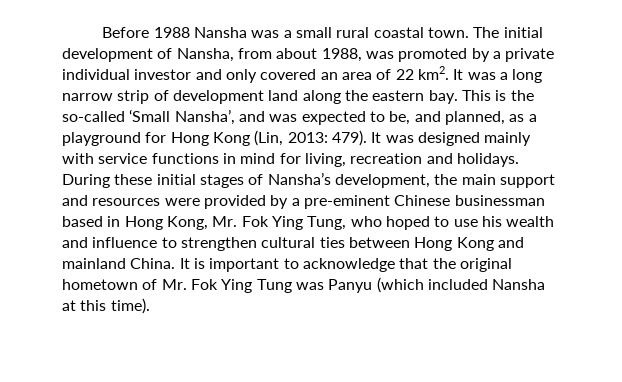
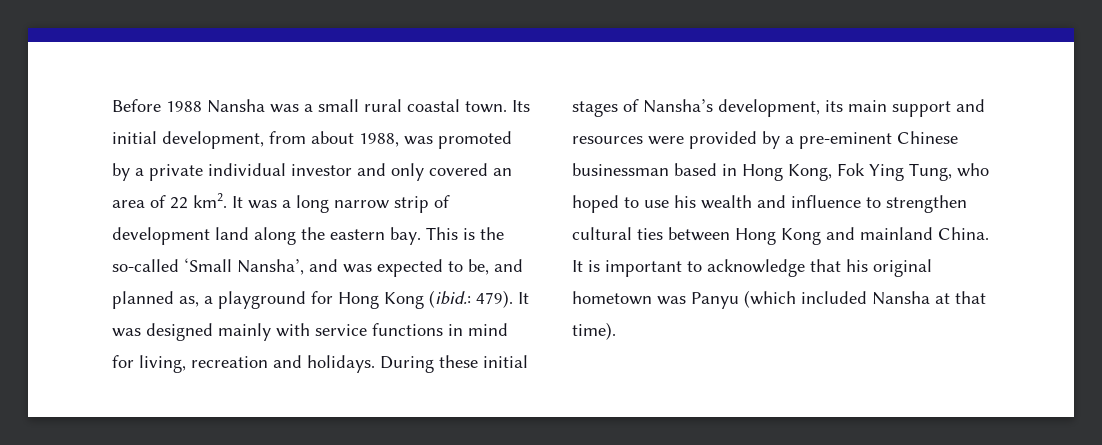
[473,27,543,38] [62,48,234,62] The initial development of Nansha, -> [512,100,530,112] [112,131,264,149] Its initial development,
[444,111,525,125] planned, as -> [112,291,199,309] planned as,
[254,130,328,146] (Lin, 2013: -> [429,290,471,308] (ibid.:
[434,174,458,185] the -> [825,100,843,112] its
[212,216,238,227] Mr. -> (832, 172) none
[432,258,456,269] the -> [846,259,868,272] his
[142,279,292,293] of Mr. Fok Ying Tung -> (652, 298) none
[80,300,107,311] this -> [955,291,986,304] that

